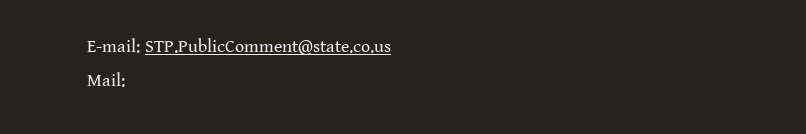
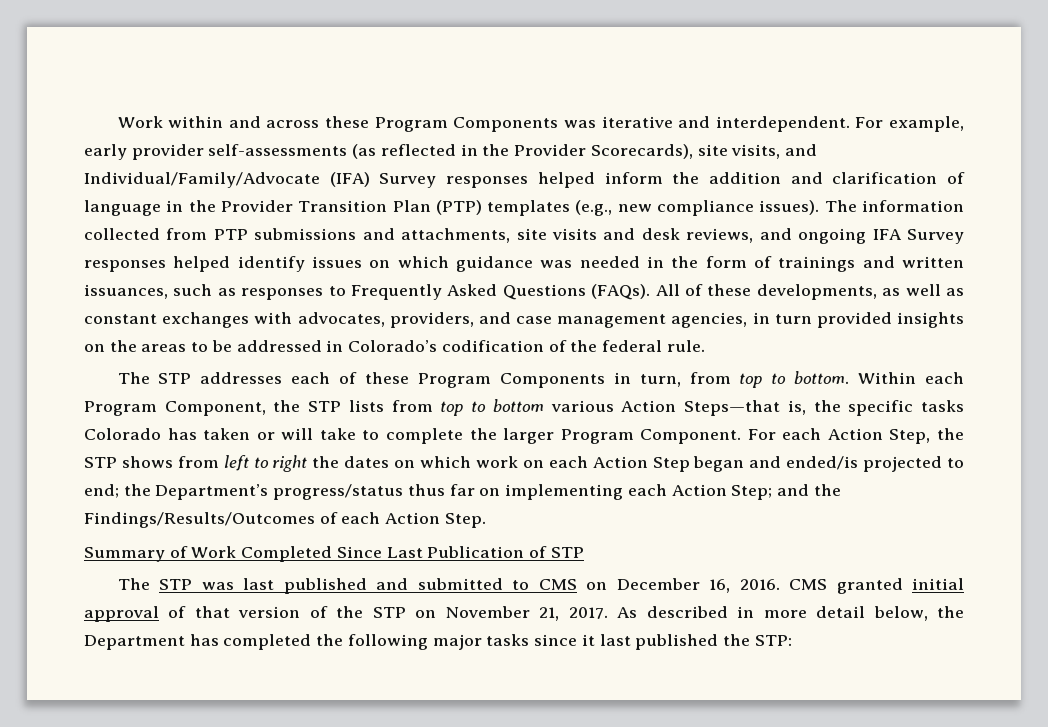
[87,38,391,55] [87,72,125,87] E-mail: STP.PublicComment@state.co.us // Mail: -> [117,116,964,132] [84,144,817,160] [84,172,966,188] [84,200,965,216] [84,228,964,244] [84,256,965,272] [84,284,964,300] [84,312,964,328] [84,340,705,352] [117,371,965,388] [84,399,965,416] [84,428,964,444] [84,455,965,472] [84,484,841,500] [84,512,486,528] [84,546,584,562] [117,578,965,594] [84,606,965,622] [84,634,792,650] Work within and across these Program Components was iterative and interdependent. For example, early provider self-assessments (as reflected in the Provider Scorecards), site visits, and Individual/Family/Advocate (IFA) Survey responses helped inform the addition and clarification of language in the Provider Transition Plan (PTP) templates (e.g., new compliance issues). The information collected from PTP submissions and attachments, site visits and desk reviews, and ongoing IFA Survey responses helped identify issues on which guidance was needed in the form of trainings and written issuances, such as responses to Frequently Asked Questions (FAQs). All of these developments, as well as constant exchanges with advocates, providers, and case management agencies, in turn provided insights on the areas to be addressed in Colorado’s codification of the federal rule. // The STP addresses each of these Program Components in turn, from top to bottom. Within each Program Component, the STP lists from top to bottom various Action Steps—that is, the specific tasks Colorado has taken or will take to complete the larger Program Component. For each Action Step, the STP shows from left to right the dates on which work on each Action Step began and ended/is projected to end; the Department’s progress/status thus far on implementing each Action Step; and the Findings/Results/Outcomes of each Action Step. // Summary of Work Completed Since Last Publication of STP // The STP was last published and submitted to CMS on December 16, 2016. CMS granted initial approval of that version of the STP on November 21, 2017. As described in more detail below, the Department has completed the following major tasks since it last published the STP:

